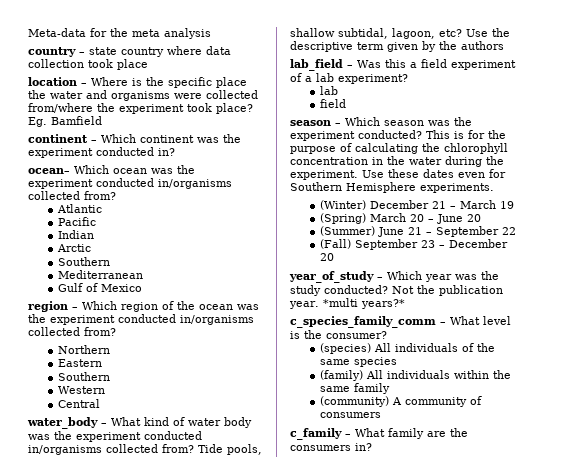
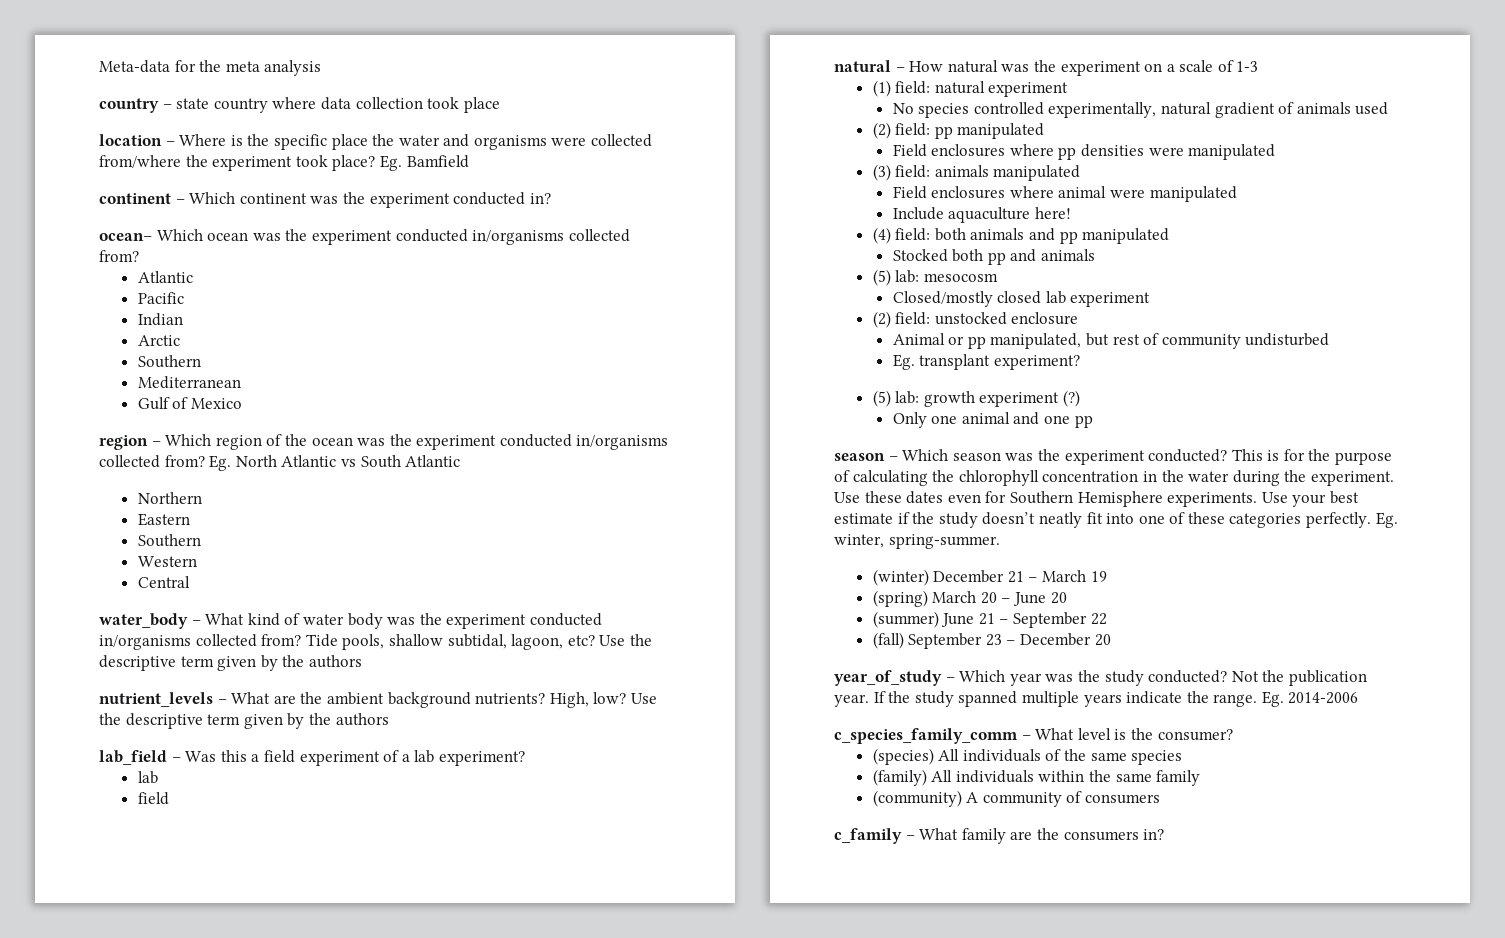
(116, 331) none -> [209,455,461,471] Eg. North Atlantic vs South Atlantic
(504, 45) none -> [99,692,657,708] [99,713,389,729] // nutrient_levels – What are the ambient background nutrients? High, low? Use the descriptive term given by the authors
(346, 103) none -> [834,60,1259,76] [872,80,1069,97] [892,102,1389,118] [872,122,1045,139] [892,144,1276,160] [872,164,1081,181] [892,186,1237,202] [892,207,1071,223] [872,227,1170,244] [892,249,1095,265] [872,269,998,286] [892,291,1151,307] [872,311,1079,328] [892,333,1330,349] [892,354,1080,370] [872,390,1080,407] [892,412,1093,428] // natural – How natural was the experiment on a scale of 1-3 // (1) field: natural experiment // No species controlled experimentally, natural gradient of animals used // (2) field: pp manipulated // Field enclosures where pp densities were manipulated // (3) field: animals manipulated // Field enclosures where animal were manipulated // Include aquaculture here! // (4) field: both animals and pp manipulated // Stocked both pp and animals // (5) lab: mesocosm // Closed/mostly closed lab experiment // (2) field: unstocked enclosure // Animal or pp manipulated, but rest of community undisturbed // Eg. transplant experiment? // (5) lab: growth experiment (?) // Only one animal and one pp
[319,200,366,210] // (Winter) -> [1261,491,1359,507] [834,512,1398,528] [834,534,1000,549] [872,569,929,586] Use your best estimate if the study doesn’t neatly fit into one of these categories perfectly. Eg. winter, spring-summer. // (winter)
[319,213,366,224] (Spring) -> [872,590,928,607] (spring)
[319,226,375,236] (Summer) -> [872,611,939,628] (summer)
[319,239,351,249] (Fall) -> [872,632,904,649] (fall)
[322,298,405,309] *multi years?* -> [873,691,1359,707] If the study spanned multiple years indicate the range. Eg. 2014-2006

